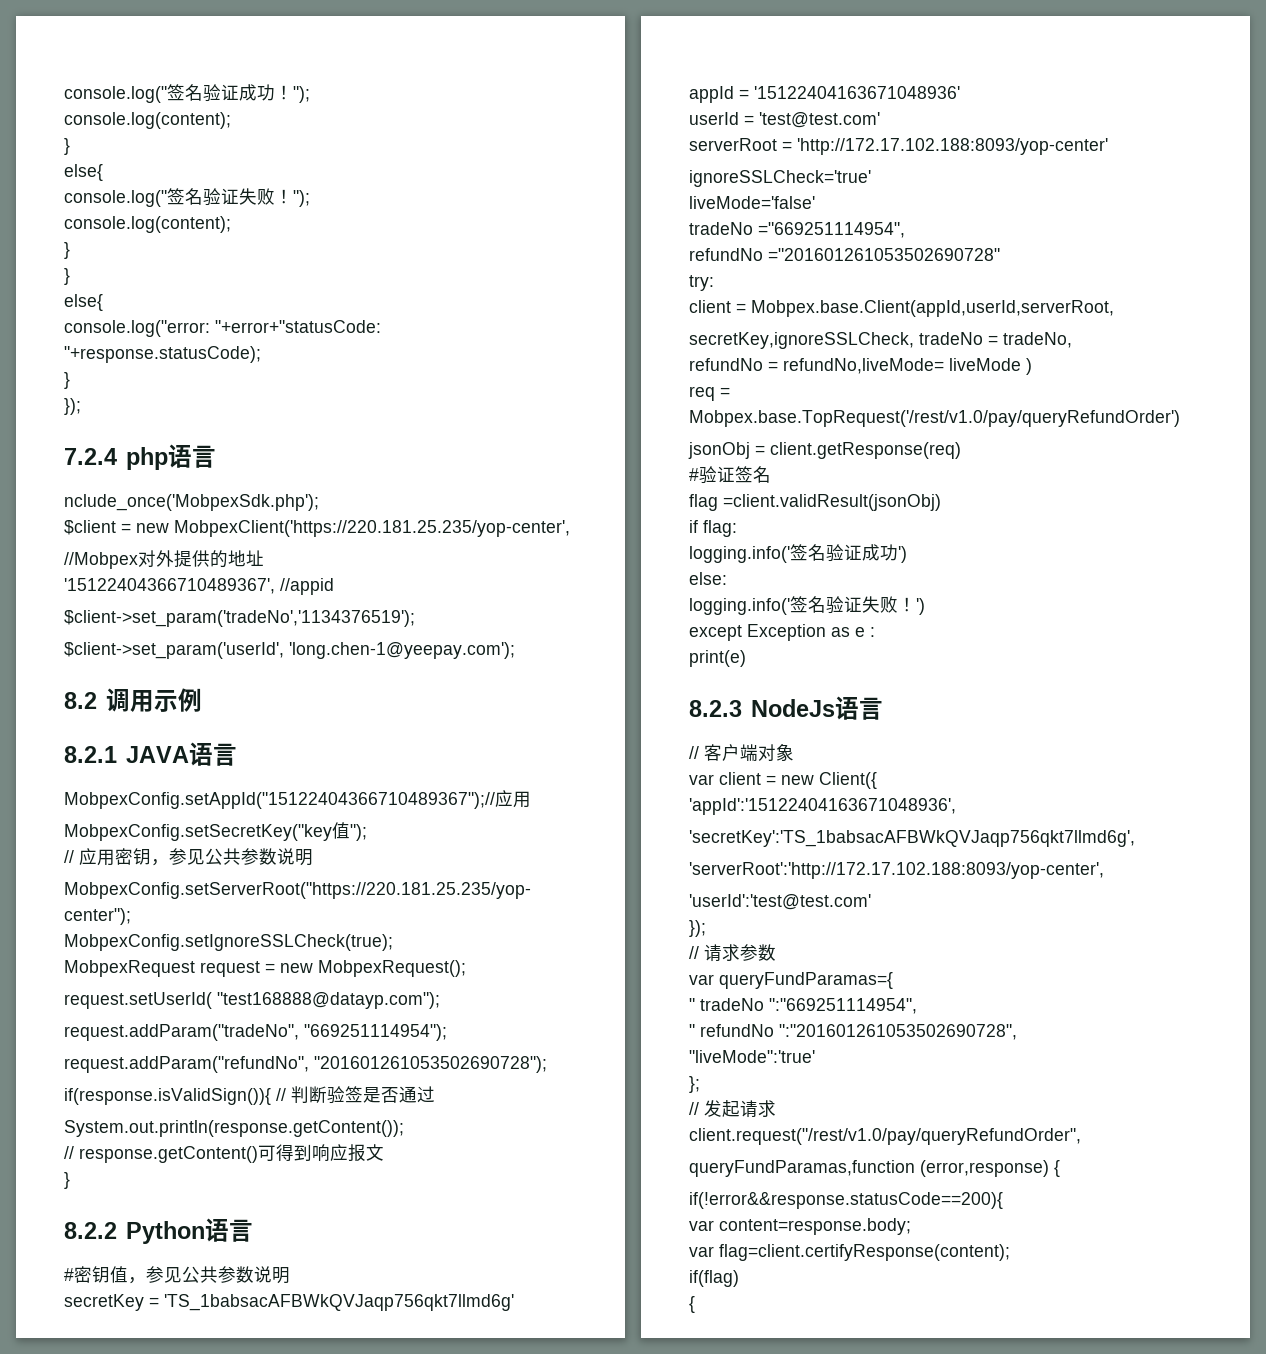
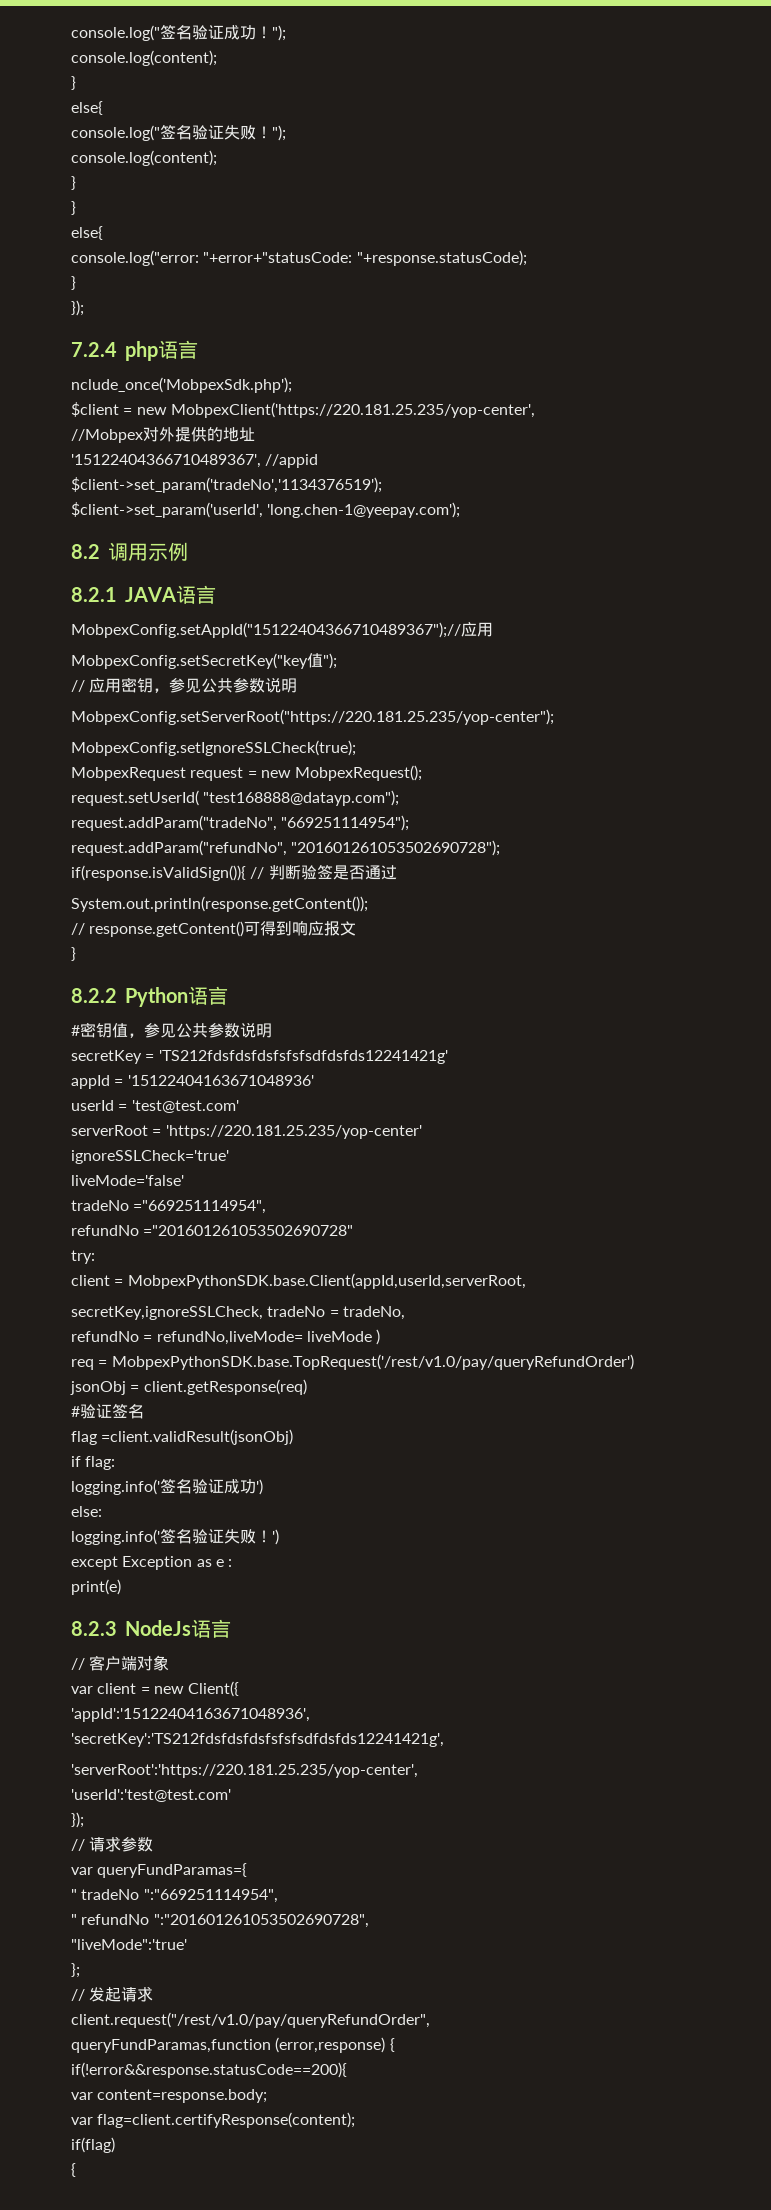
[164,1294,514,1311] 'TS_1babsacAFBWkQVJaqp756qkt7llmd6g' -> [158,1050,448,1064] 'TS212fdsfdsfdsfsfsfsdfdsfds12241421g'
[797,138,1108,155] 'http://172.17.102.188:8093/yop-center' -> [165,1125,422,1139] 'https://220.181.25.235/yop-center'
[751,300,1114,317] Mobpex.base.Client(appId,userId,serverRoot, -> [127,1273,526,1289] MobpexPythonSDK.base.Client(appId,userId,serverRoot,
[689,410,1180,427] Mobpex.base.TopRequest('/rest/v1.0/pay/queryRefundOrder') -> [111,1354,634,1370] MobpexPythonSDK.base.TopRequest('/rest/v1.0/pay/queryRefundOrder')
[689,830,1135,847] [689,862,1104,879] 'secretKey':'TS_1babsacAFBWkQVJaqp756qkt7llmd6g', // 'serverRoot':'http://172.17.102.188:8093/yop-center', -> [71,1733,444,1747] [71,1764,418,1778] 'secretKey':'TS212fdsfdsfdsfsfsfsdfdsfds12241421g', // 'serverRoot':'https://220.181.25.235/yop-center',

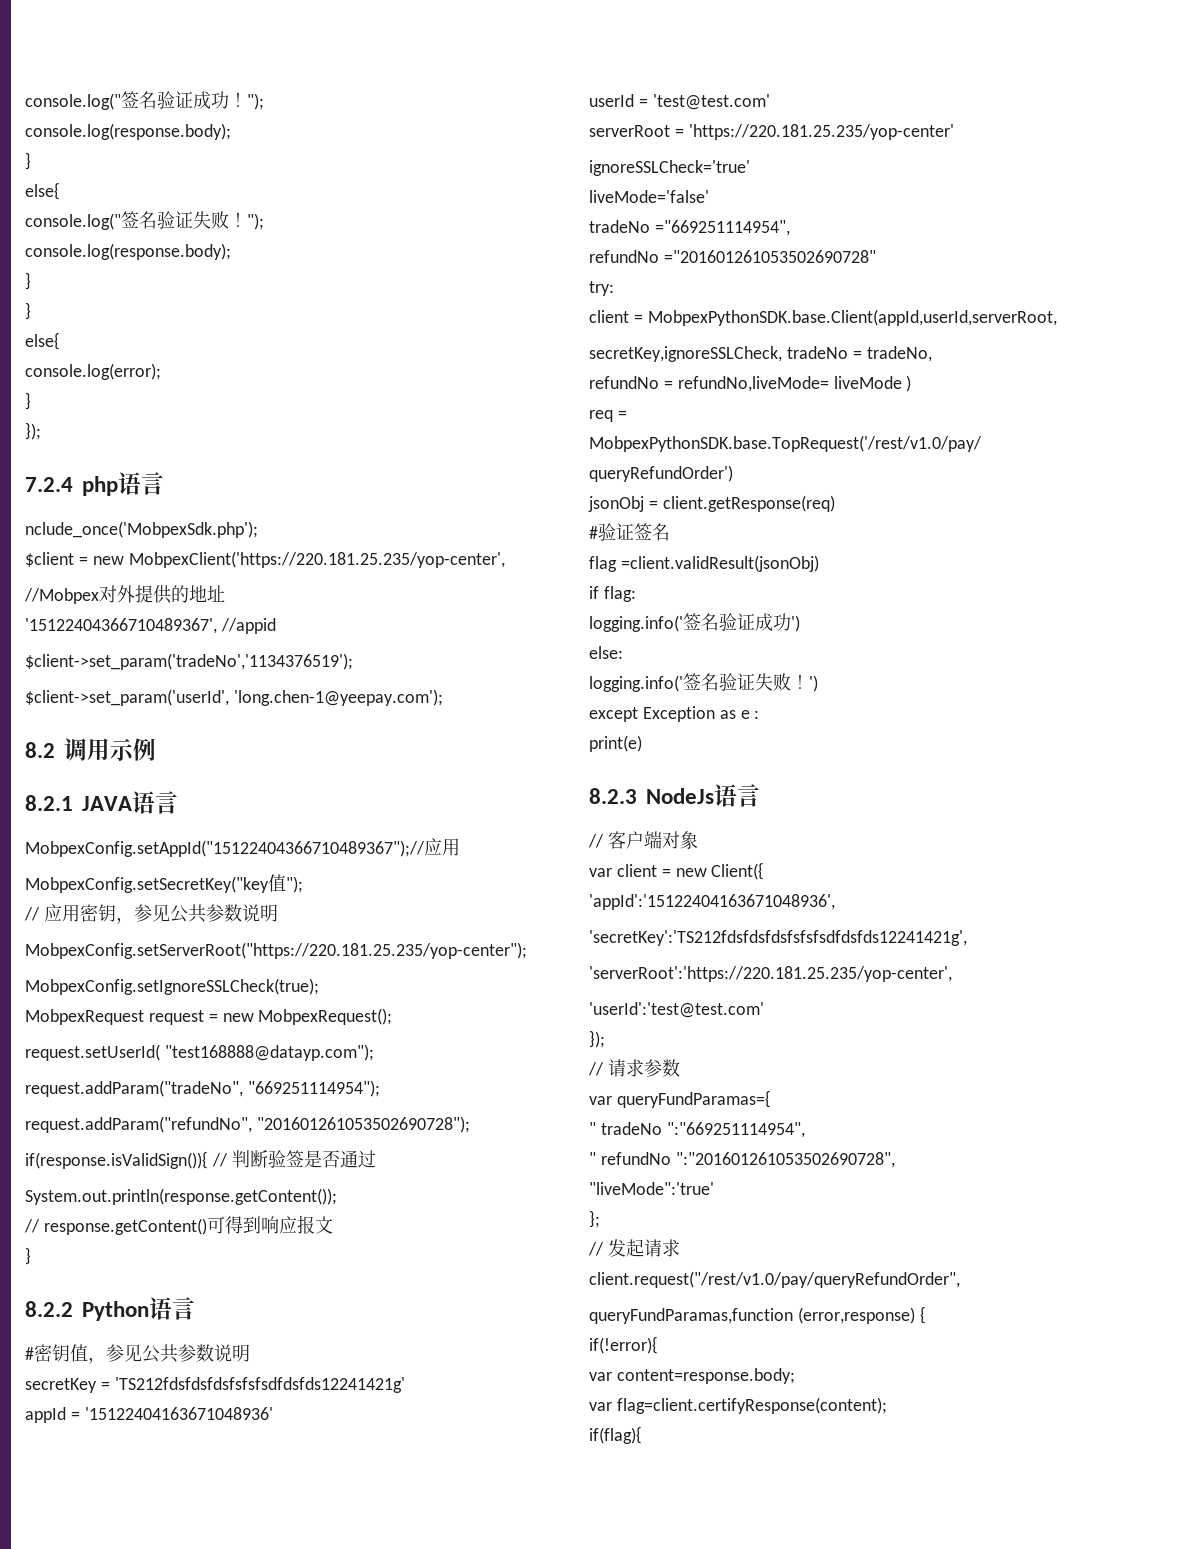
[71,50,217,66] console.log(content); -> [25,123,231,140] console.log(response.body);
[71,150,217,166] console.log(content); -> [25,243,231,260] console.log(response.body);
[71,250,527,266] console.log("error: "+error+"statusCode: "+response.statusCode); -> [25,363,161,380] console.log(error);
[71,2062,347,2078] if(!error&&response.statusCode==200){ -> [589,1336,658,1354] if(!error){
[71,2137,115,2153] [71,2163,76,2177] if(flag) // { -> [589,1426,642,1444] if(flag){

